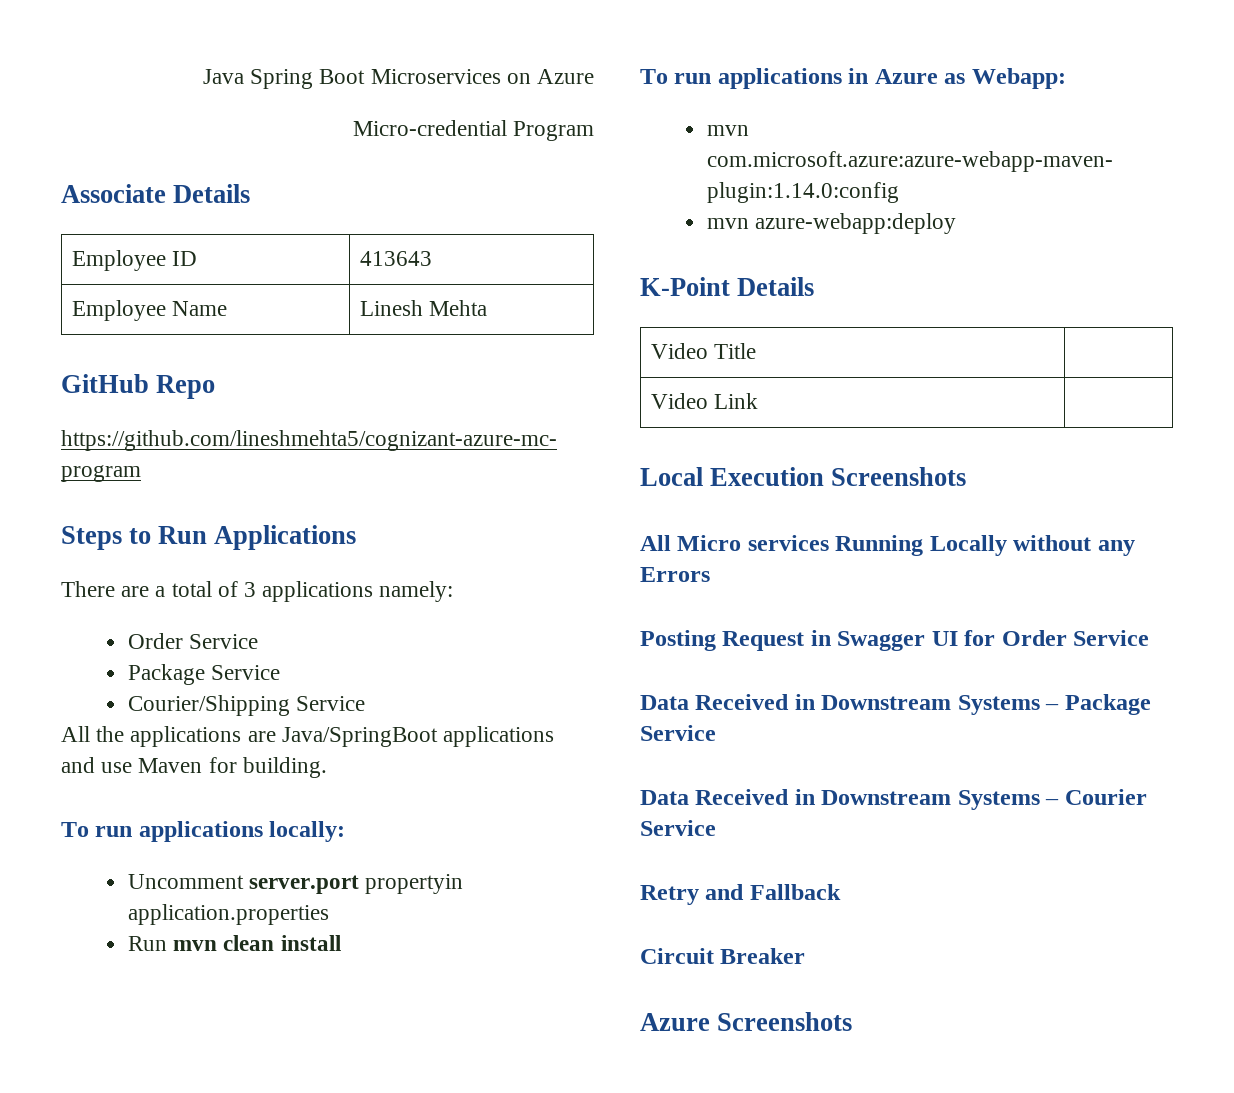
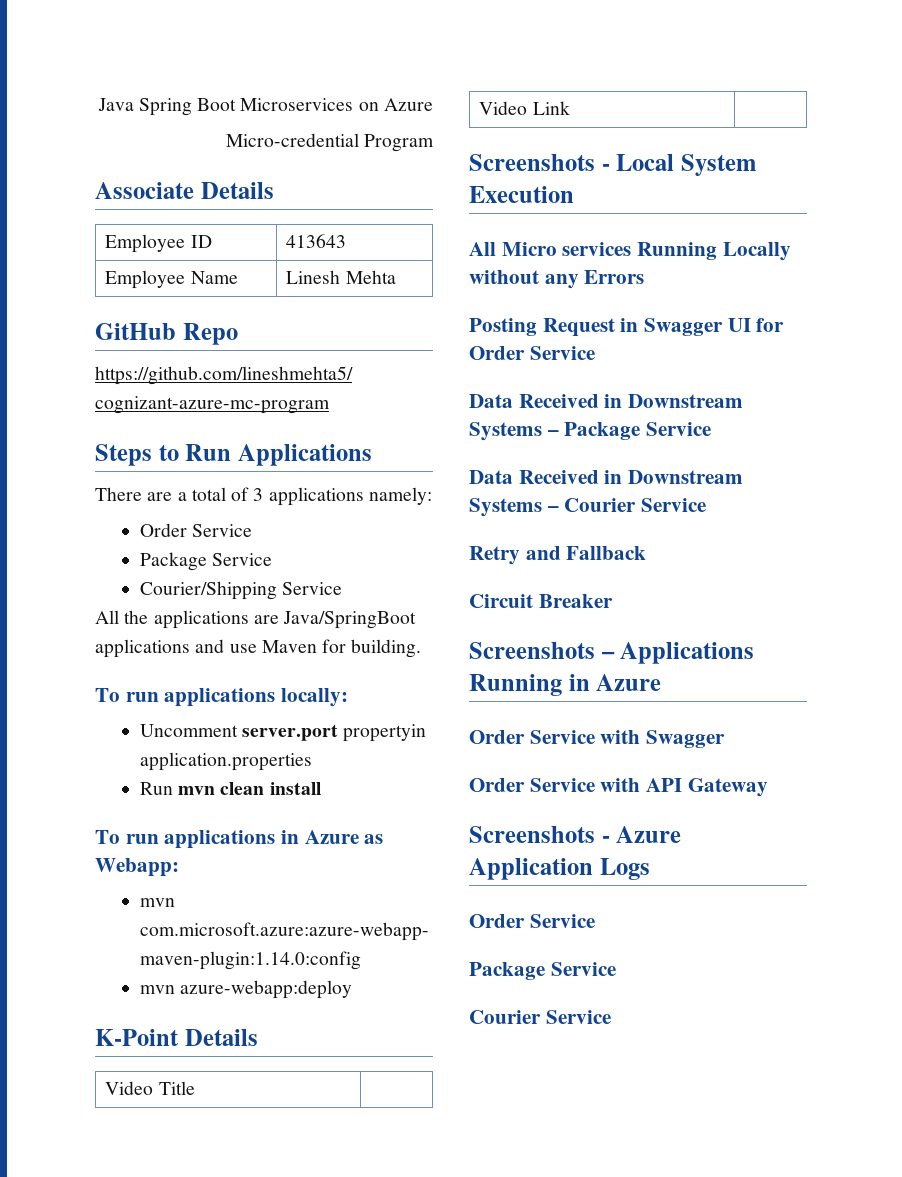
[640,467,703,486] Local -> [469,154,756,176] Screenshots - Local System
[831,467,967,486] Screenshots -> (574, 194) none
[640,1012,853,1031] Azure Screenshots -> [469,642,755,664] [469,674,662,696] [469,730,726,748] [469,778,768,797] [469,826,682,843] [469,858,650,880] [469,914,595,928] [469,962,616,980] [469,1010,611,1024] Screenshots – Applications Running in Azure // Order Service with Swagger // Order Service with API Gateway // Screenshots - Azure Application Logs // Order Service // Package Service // Courier Service

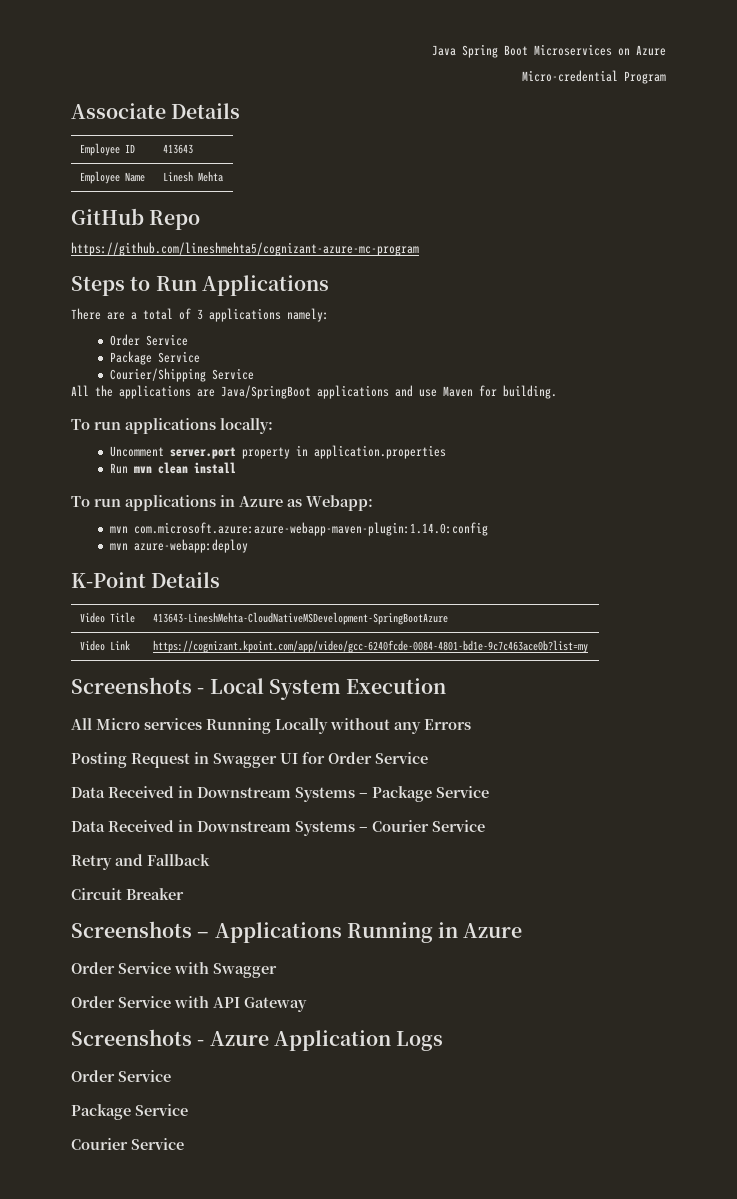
[343,724,427,742] propertyin -> [242,445,309,459] property in
(195, 1088) none -> [153,612,449,625] 413643-LineshMehta-CloudNativeMSDevelopment-SpringBootAzure
(570, 108) none -> [153,640,589,653] https://cognizant.kpoint.com/app/video/gcc-6240fcde-0084-4801-bd1e-9c7c463ace0b?list=my

